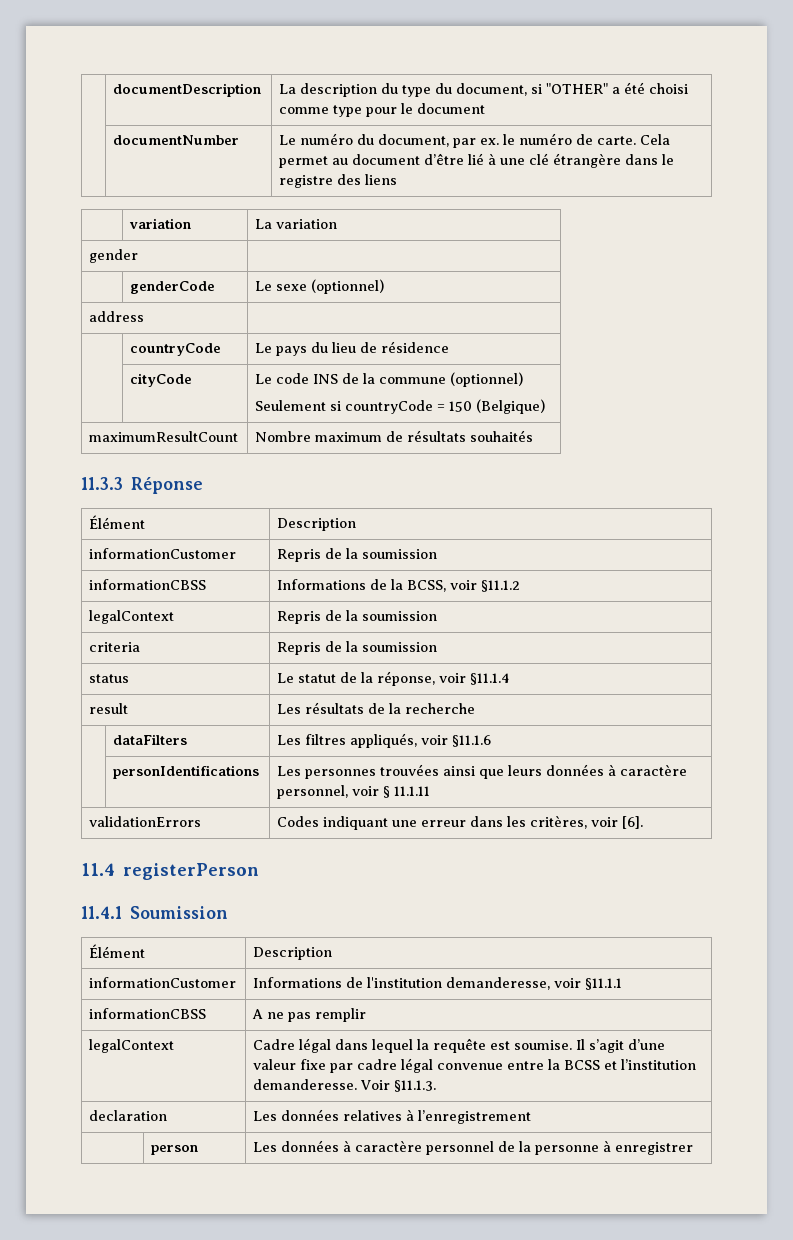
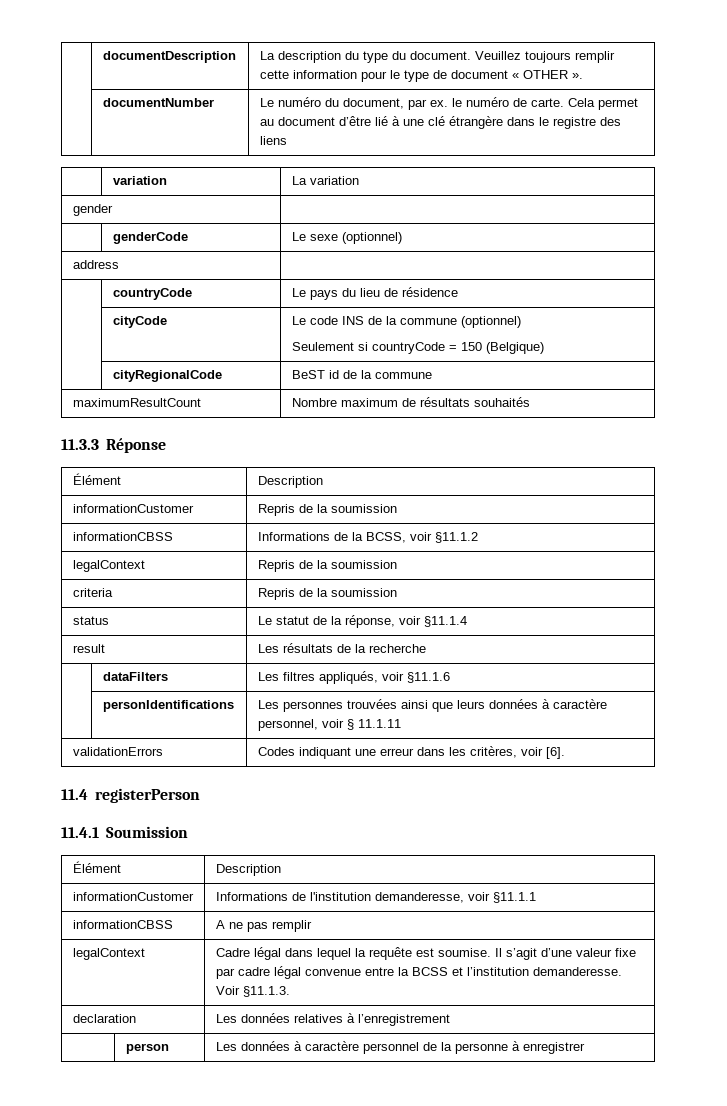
[456,82,689,96] [279,103,486,117] document, si "OTHER" a été choisi comme type pour le document -> [409,51,615,63] [259,70,583,82] document. Veuillez toujours remplir cette information pour le type de document « OTHER ».
(546, 406) none -> [112,370,222,382] [291,370,432,379] // | cityRegionalCode | BeST id de la commune

